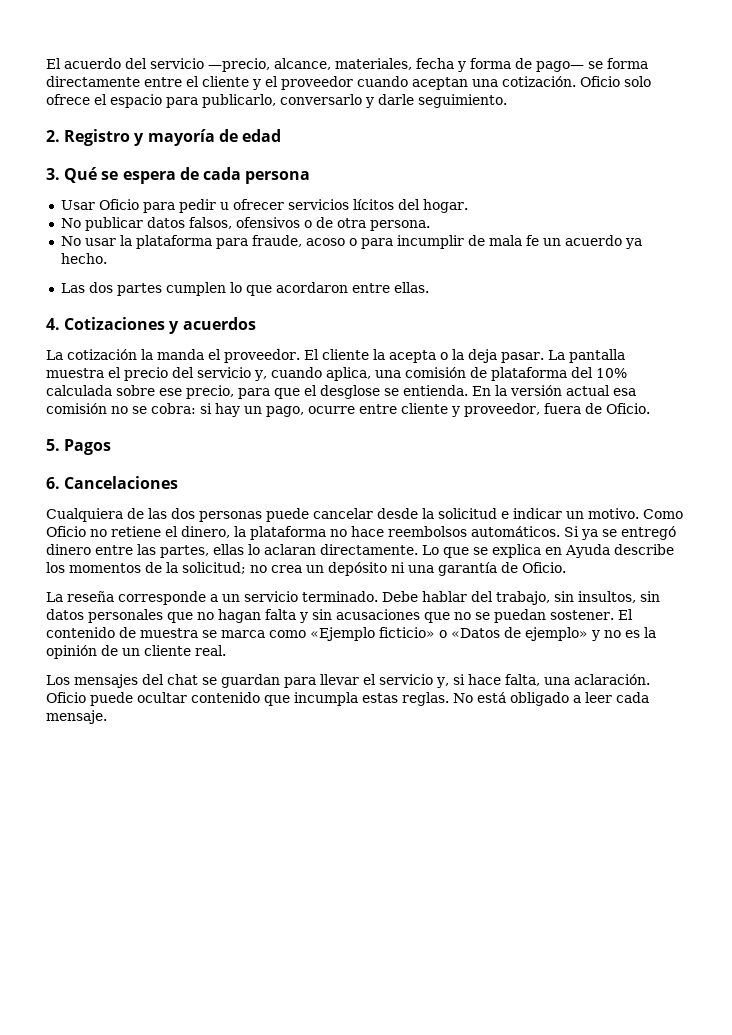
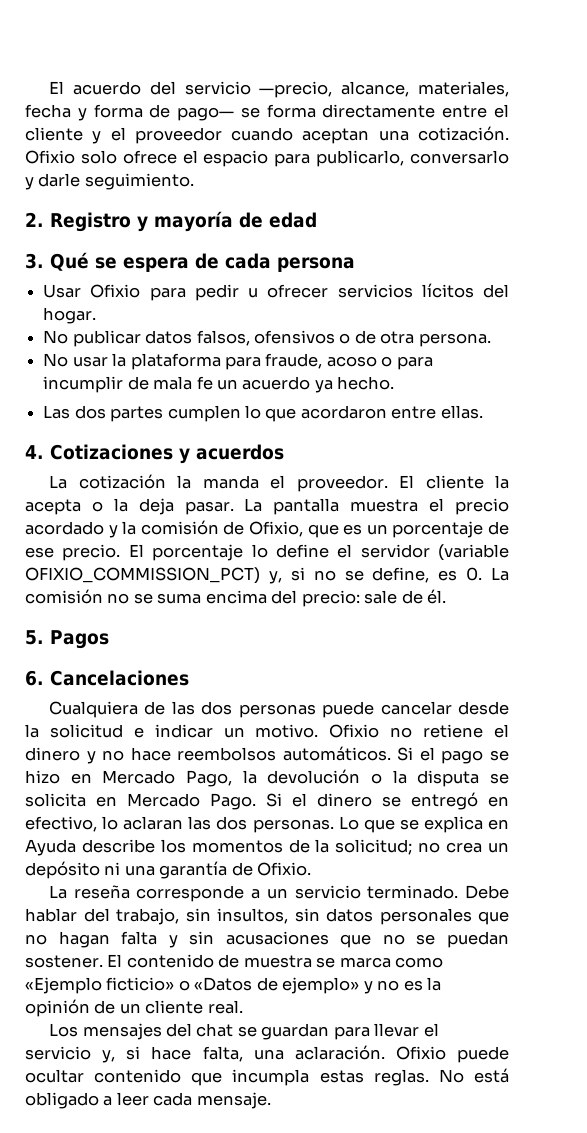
[580,76,620,87] Oficio -> [25,150,75,164] Ofixio
[98,199,139,210] Oficio -> [90,284,141,298] Ofixio
[172,367,627,381] [46,385,636,399] [46,403,650,417] del servicio y, cuando aplica, una comisión de plataforma del 10% calculada sobre ese precio, para que el desglose se entienda. En la versión actual esa comisión no se cobra: si hay un pago, ocurre entre cliente y proveedor, fuera de Oficio. -> [25,520,510,538] [25,544,509,561] [25,567,509,584] [25,589,447,607] acordado y la comisión de Ofixio, que es un porcentaje de ese precio. El porcentaje lo define el servidor (variable OFIXIO_COMMISSION_PCT) y, si no se define, es 0. La comisión no se suma encima del precio: sale de él.
[643,509,683,519] [46,526,86,537] Como Oficio -> [329,724,380,738] Ofixio
[181,526,326,540] dinero, la plataforma -> [25,747,96,764] dinero y
[581,526,676,540] [46,544,418,558] ya se entregó dinero entre las partes, ellas lo aclaran directamente. -> [419,747,509,764] [25,769,510,787] [25,792,509,810] [25,816,334,833] el pago se hizo en Mercado Pago, la devolución o la disputa se solicita en Mercado Pago. Si el dinero se entregó en efectivo, lo aclaran las dos personas.
[522,562,566,573] Oficio. -> [257,862,312,876] Ofixio.
[46,692,86,703] Oficio -> [395,1046,446,1060] Ofixio

